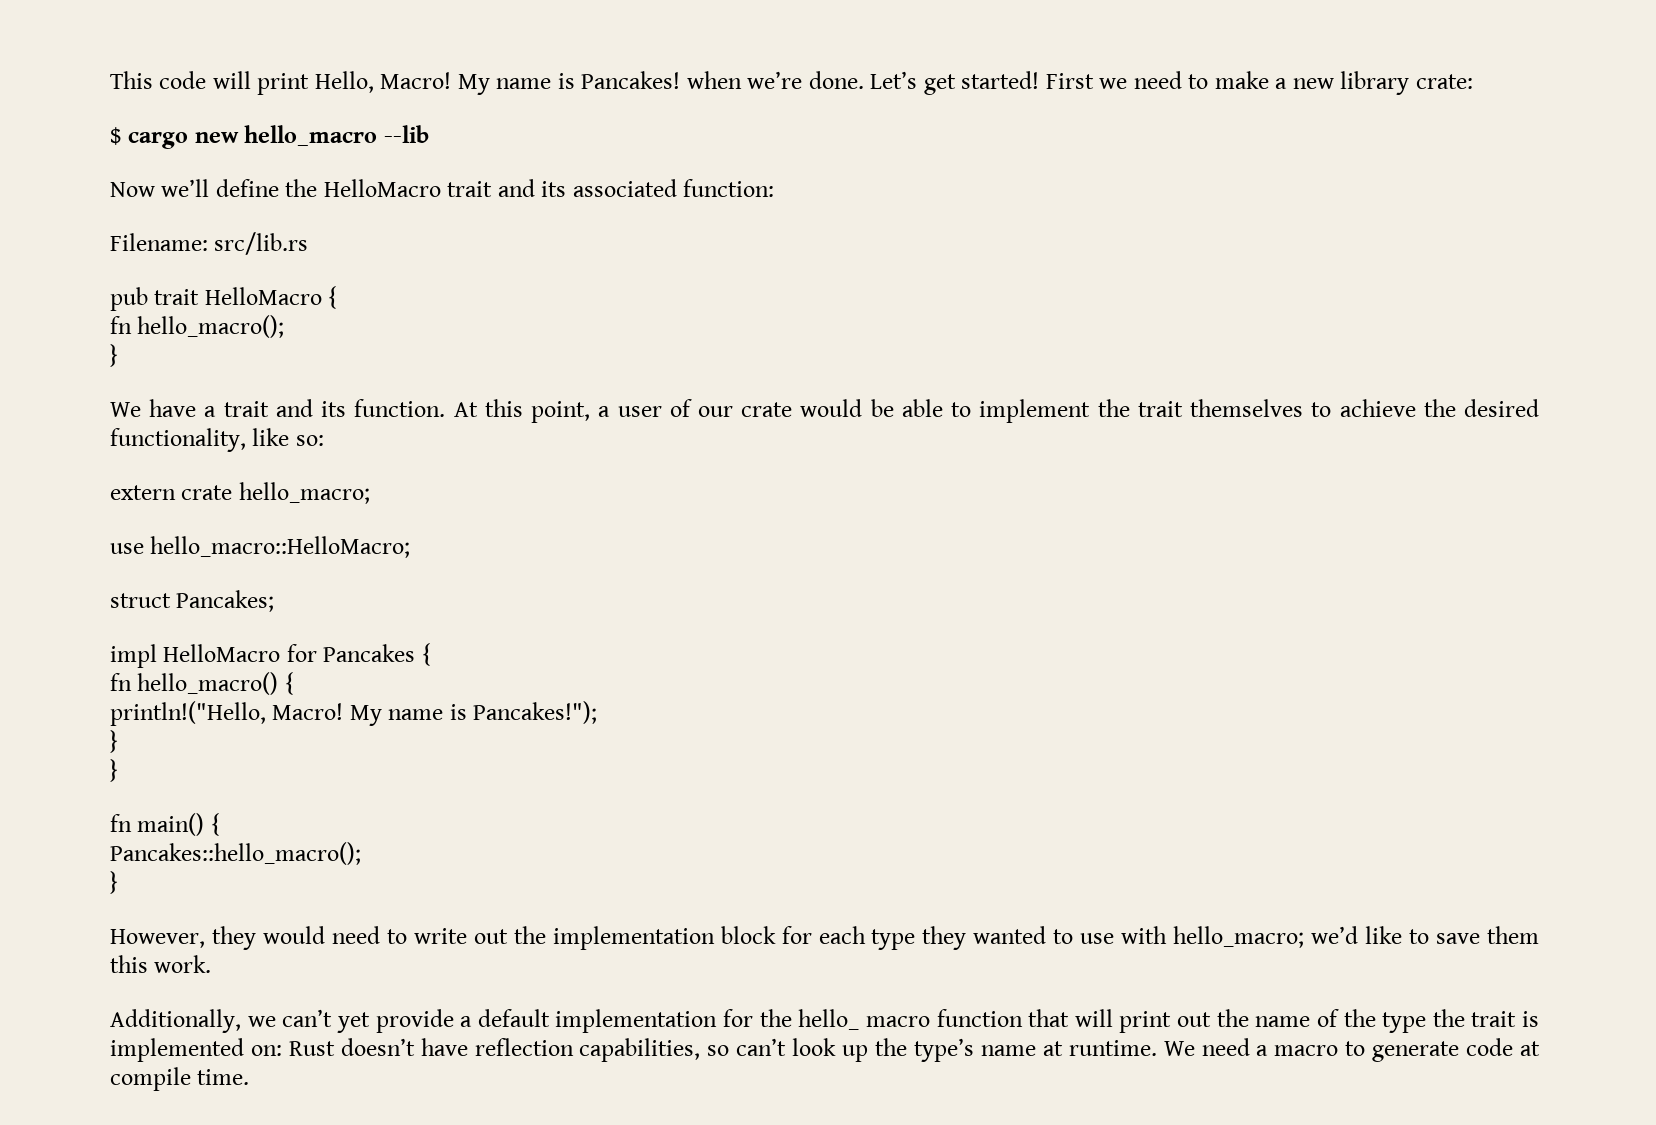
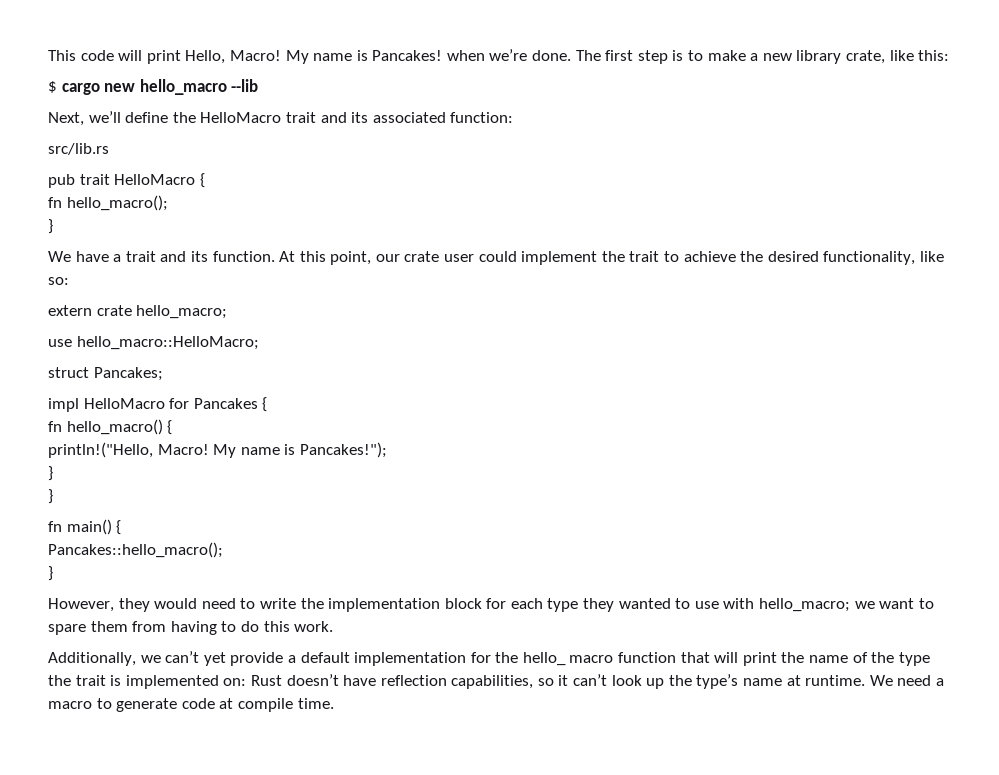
[870,71,1182,95] Let’s get started! First we need -> [575,50,684,64] The first step is
[1415,74,1473,89] crate: -> [845,50,950,64] crate, like this:
[110,182,155,197] Now -> [48,112,84,126] Next,
[110,233,208,251] Filename: -> (514, 117) none
[598,399,972,417] a user of our crate would be able to -> [375,251,517,262] our crate user could
[1190,399,1304,417] themselves -> (660, 256) none
[473,929,508,944] out -> (296, 603) none
[1311,926,1540,944] we’d like to save them -> [854,598,934,609] [48,621,259,635] we want to spare them from having to do
[1177,1012,1211,1027] out -> (777, 659) none
(730, 1050) none -> [558,675,569,686] it

